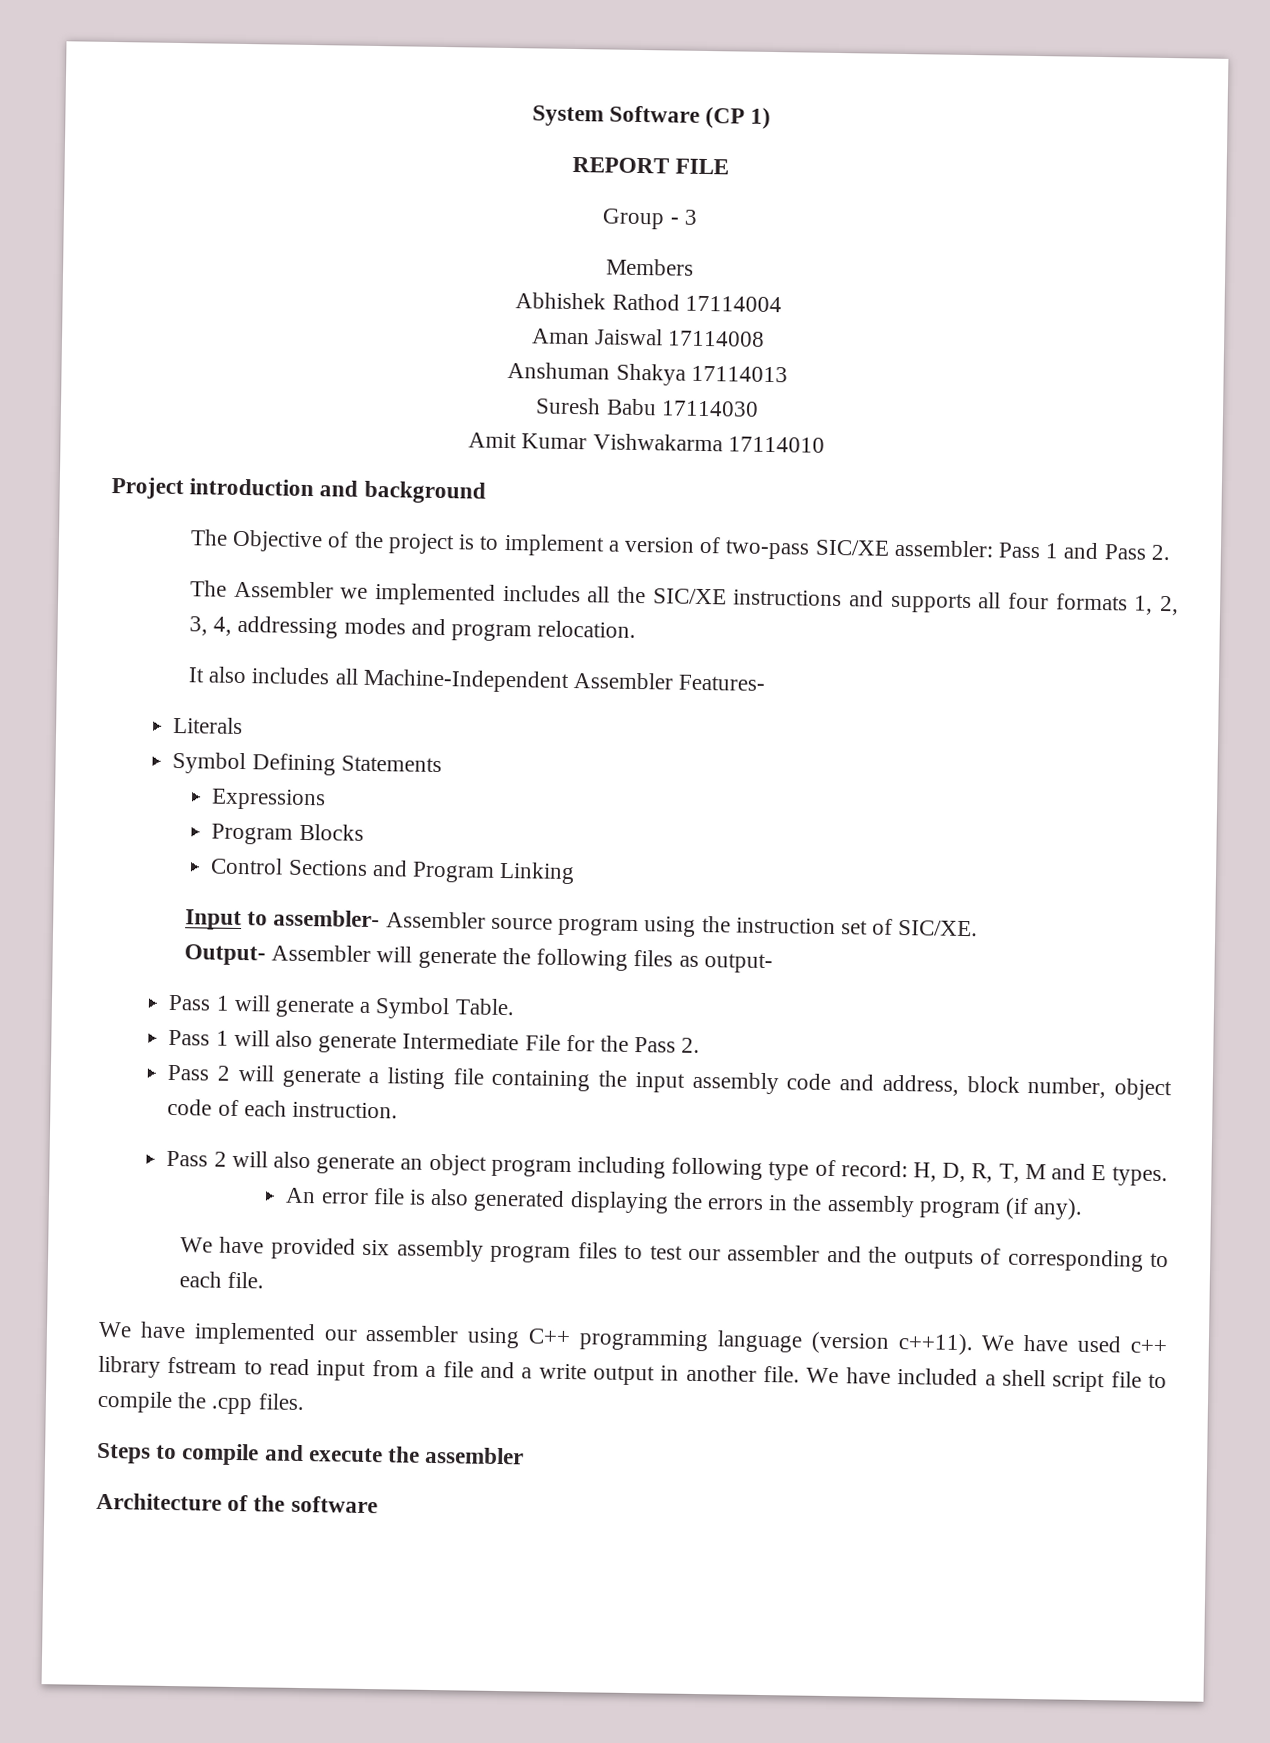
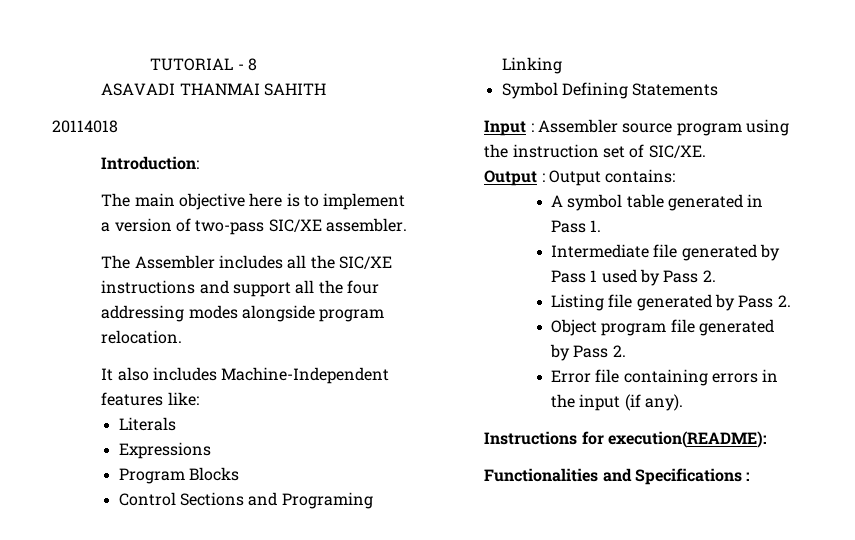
[531,105,772,129] [572,156,729,175] [602,208,698,230] [605,258,694,276] [515,292,782,313] [531,328,766,347] [507,362,788,386] [535,397,759,417] [468,432,825,453] [111,477,486,504] [190,529,455,555] System Software (CP 1) // REPORT FILE // Group - 3 // Members // Abhishek Rathod 17114004 // Aman Jaiswal 17114008 // Anshuman Shakya 17114013 // Suresh Babu 17114030 // Amit Kumar Vishwakarma 17114010 // Project introduction and background // The Objective of the project -> [150,58,258,71] [101,83,326,96] [52,120,118,133] [101,156,200,170] [101,193,283,210] TUTORIAL - 8 // ASAVADI THANMAI SAHITH // 20114018 // Introduction: // The main objective here
[893,539,1171,561] assembler: Pass 1 and Pass 2. -> [325,218,407,232] assembler.
[340,583,497,606] we implemented -> (215, 262) none
[889,592,1180,616] [189,616,233,636] supports all four formats 1, 2, 3, 4, -> [232,280,379,297] support all the four
[410,618,446,636] and -> [241,305,315,322] alongside
[334,668,766,693] [173,716,244,735] [172,751,442,776] all Machine-Independent Assembler Features- // Literals // Symbol Defining Statements -> [221,367,390,384] [101,392,199,406] [118,417,176,431] Machine-Independent features like: // Literals
[411,861,495,883] Program -> [281,492,373,509] Programing
(576, 873) none -> [501,82,719,99] // Symbol Defining Statements
[247,909,381,928] to assembler- -> [530,123,534,132] :
[184,944,773,974] [168,994,515,1020] [168,1029,701,1054] [167,1064,1173,1101] [167,1098,398,1119] [166,1150,1168,1187] [285,1187,703,1214] Output- Assembler will generate the following files as output- // Pass 1 will generate a Symbol Table. // Pass 1 will also generate Intermediate File for the Pass 2. // Pass 2 will generate a listing file containing the input assembly code and address, block number, object code of each instruction. // Pass 2 will also generate an object program including following type of record: H, D, R, T, M and E types. // An error file is also generated displaying the -> [484,169,676,186] [551,194,764,211] [551,220,602,233] [551,244,781,261] [551,269,716,286] [551,294,791,311] [551,319,775,336] [550,344,626,361] [551,369,708,386] Output : Output contains: // A symbol table generated in Pass 1. // Intermediate file generated by Pass 1 used by Pass 2. // Listing file generated by Pass 2. // Object program file generated by Pass 2. // Error file containing
[826,1194,1001,1219] assembly program -> [579,394,621,411] input
[180,1236,1169,1272] [179,1271,265,1289] [98,1321,1167,1356] [98,1355,1167,1393] [97,1390,305,1415] [96,1442,525,1466] [96,1492,378,1514] We have provided six assembly program files to test our assembler and the outputs of corresponding to each file. // We have implemented our assembler using C++ programming language (version c++11). We have used c++ library fstream to read input from a file and a write output in another file. We have included a shell script file to compile the .cpp files. // Steps to compile and execute the assembler // Architecture of the software -> [484,431,767,448] [484,468,751,485] Instructions for execution(README): // Functionalities and Specifications :

